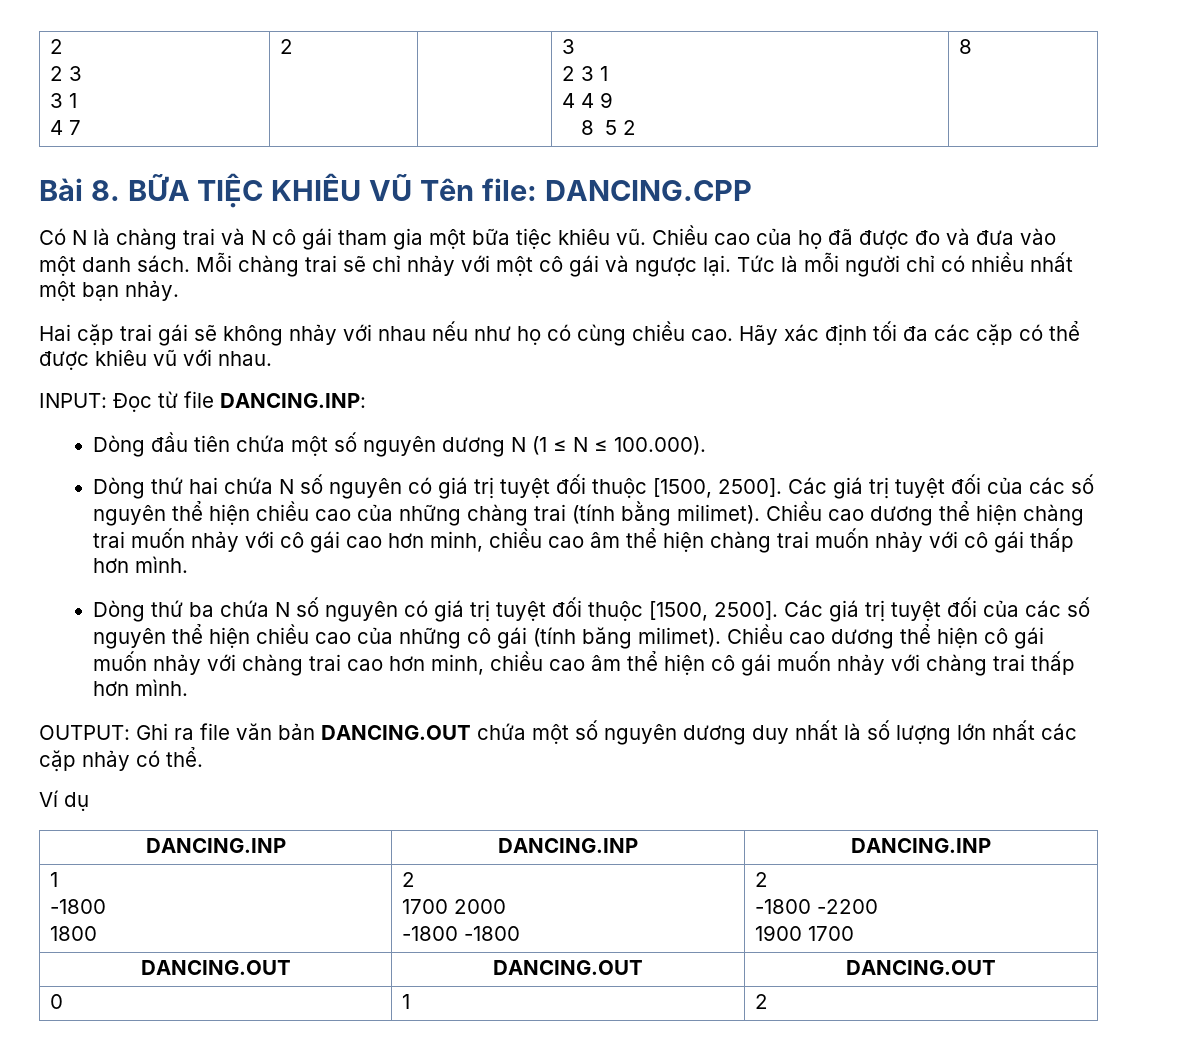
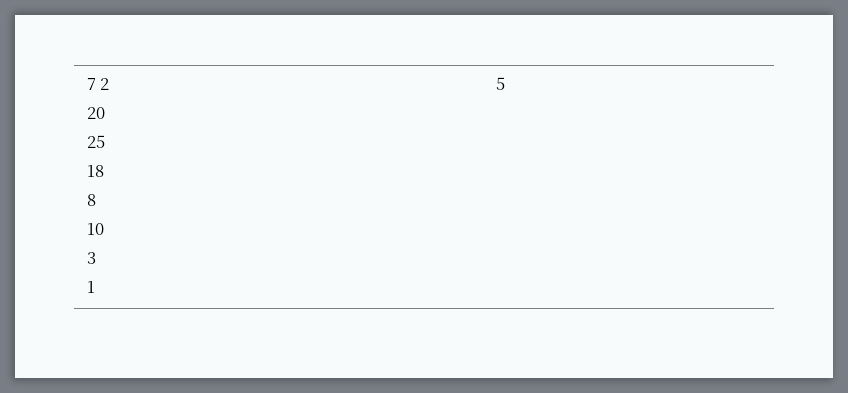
[50,39,64,54] [50,66,83,81] [50,93,78,108] [50,120,82,135] [280,39,294,54] [562,39,576,54] [562,66,609,81] [562,92,614,108] [581,120,636,135] [959,39,973,54] [39,173,752,208] [39,225,1056,250] [39,252,1073,277] [39,280,179,301] [39,321,1080,346] [39,349,272,370] [39,391,366,412] [93,432,707,457] [93,474,1095,499] [93,501,1085,526] [93,528,1075,553] [93,556,189,573] [93,597,1091,622] [93,624,1045,649] [93,651,1076,676] [93,679,189,696] [39,720,1077,745] [39,747,203,772] [39,790,89,812] [145,838,286,853] [498,838,638,853] [851,838,991,853] [50,872,59,887] [50,899,107,914] [50,926,98,941] [402,872,416,887] [402,899,507,914] [402,926,521,941] [755,872,769,887] [755,899,879,914] [755,925,855,941] [140,960,291,975] [493,960,643,975] [846,960,996,975] [50,994,64,1009] [402,994,411,1009] [755,994,769,1009] 2 // 2 3 // 3 1 // 4 7 | 2 | | 3 // 2 3 1 // 4 4 9 // 8 5 2 | 8 // Bài 8. BỮA TIỆC KHIÊU VŨ Tên file: DANCING.CPP // Có N là chàng trai và N cô gái tham gia một bữa tiệc khiêu vũ. Chiều cao của họ đã được đo và đưa vào một danh sách. Mỗi chàng trai sẽ chỉ nhảy với một cô gái và ngược lại. Tức là mỗi người chỉ có nhiều nhất một bạn nhảy. // Hai cặp trai gái sẽ không nhảy với nhau nếu như họ có cùng chiều cao. Hãy xác định tối đa các cặp có thể được khiêu vũ với nhau. // INPUT: Đọc từ file DANCING.INP: // Dòng đầu tiên chứa một số nguyên dương N (1 ≤ N ≤ 100.000). // Dòng thứ hai chứa N số nguyên có giá trị tuyệt đối thuộc [1500, 2500]. Các giá trị tuyệt đối của các số nguyên thể hiện chiều cao của những chàng trai (tính bằng milimet). Chiều cao dương thể hiện chàng trai muốn nhảy với cô gái cao hơn minh, chiều cao âm thể hiện chàng trai muốn nhảy với cô gái thấp hơn mình. // Dòng thứ ba chứa N số nguyên có giá trị tuyệt đối thuộc [1500, 2500]. Các giá trị tuyệt đối của các số nguyên thể hiện chiều cao của những cô gái (tính băng milimet). Chiều cao dương thể hiện cô gái muốn nhảy với chàng trai cao hơn minh, chiều cao âm thể hiện cô gái muốn nhảy với chàng trai thấp hơn mình. // OUTPUT: Ghi ra file văn bản DANCING.OUT chứa một số nguyên dương duy nhất là số lượng lớn nhất các cặp nhảy có thể. // Ví dụ // DANCING.INP | DANCING.INP | DANCING.INP // 1 // -1800 // 1800 | 2 // 1700 2000 // -1800 -1800 | 2 // -1800 -2200 // 1900 1700 // DANCING.OUT | DANCING.OUT | DANCING.OUT // 0 | 1 | 2 -> [86,78,110,90] [86,107,105,119] [86,135,105,148] [86,165,104,177] [86,194,96,206] [86,223,104,235] [86,252,96,264] [86,281,95,293] [495,77,505,90] 7 2 // 20 // 25 // 18 // 8 // 10 // 3 // 1 | 5

